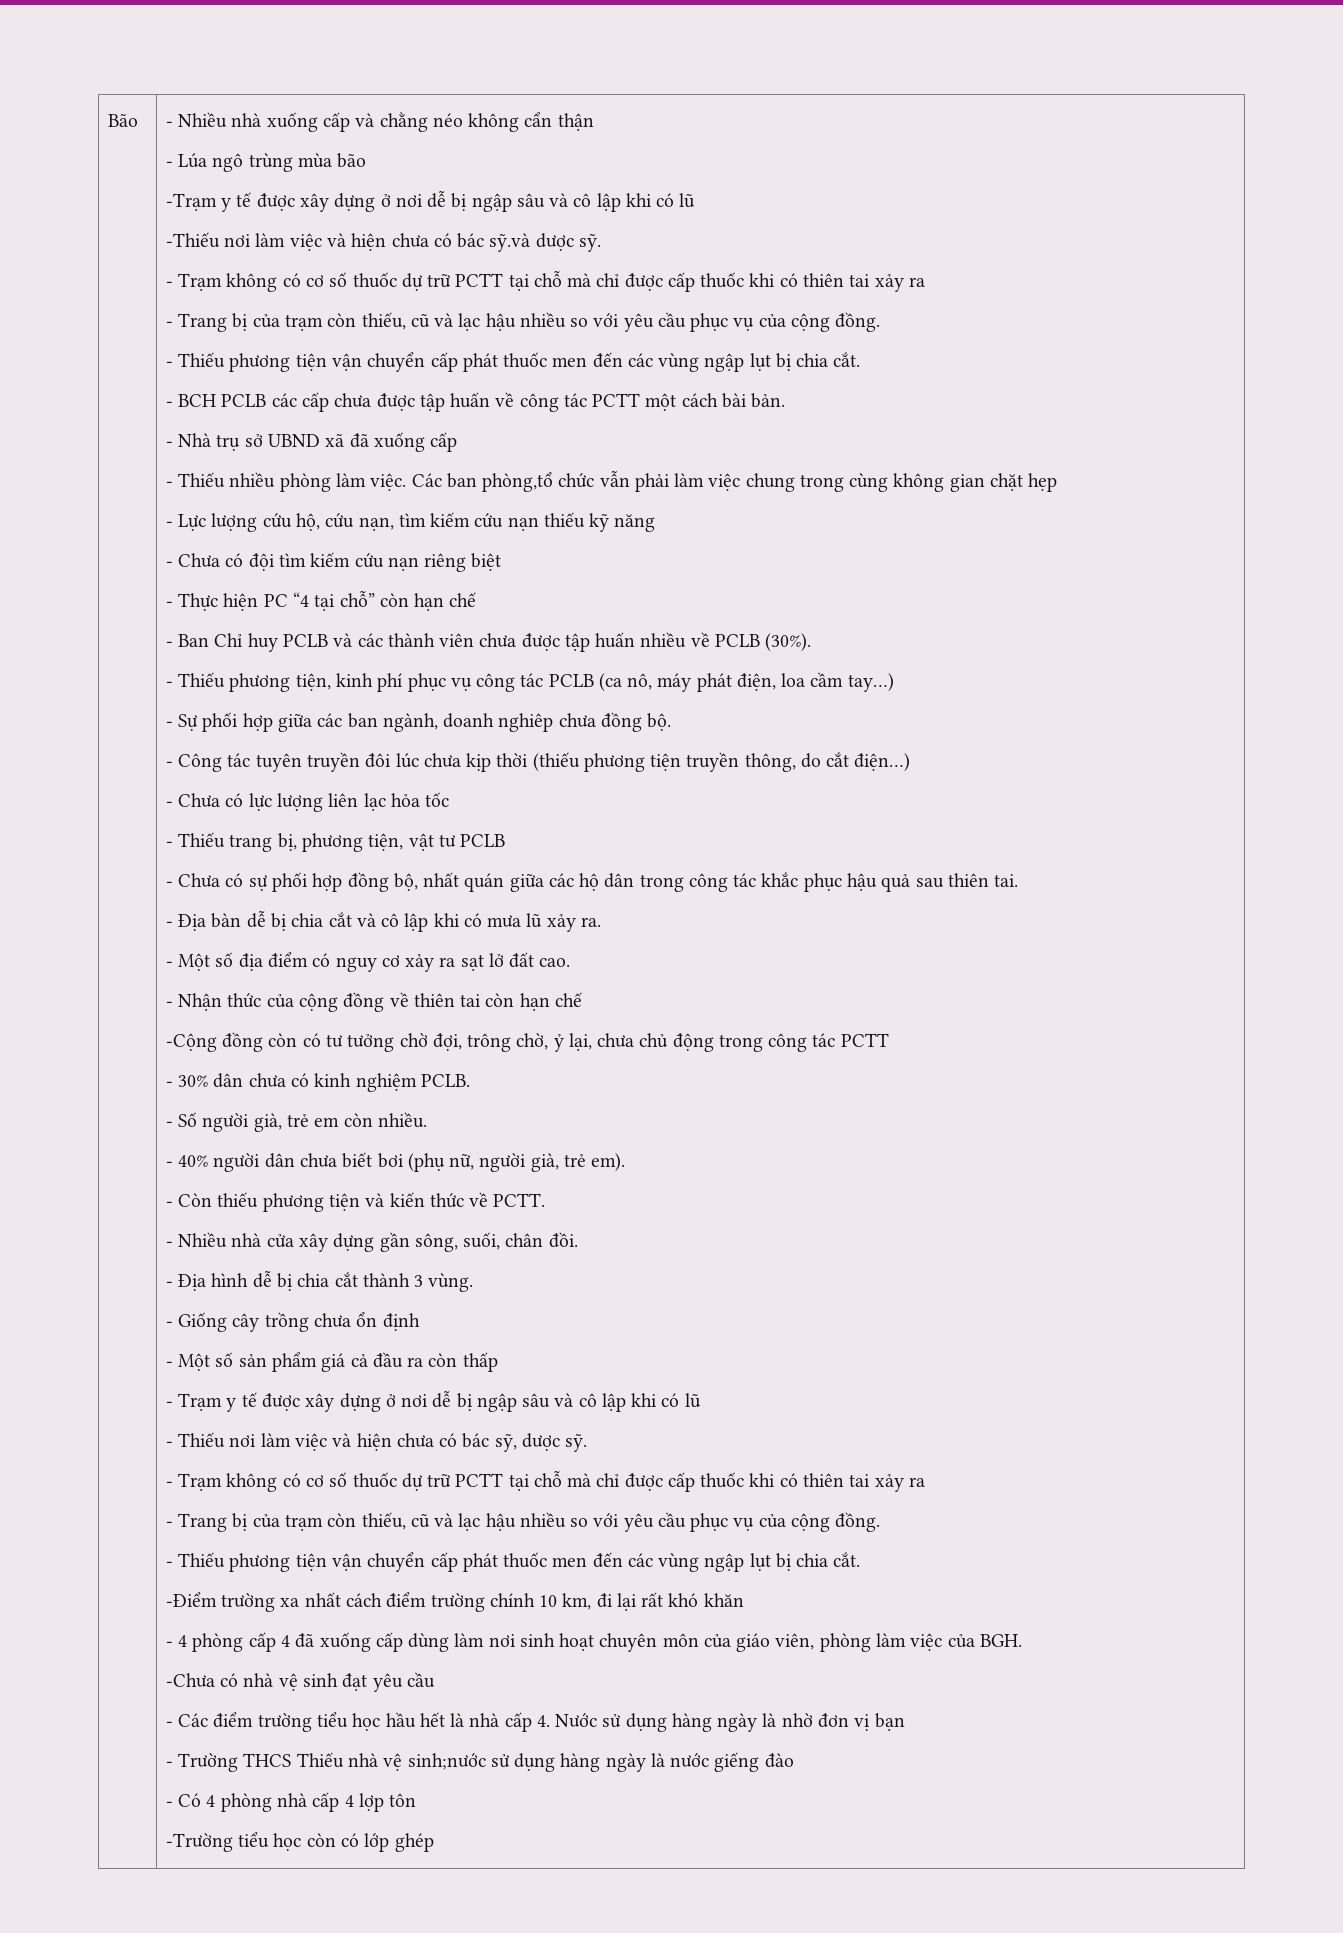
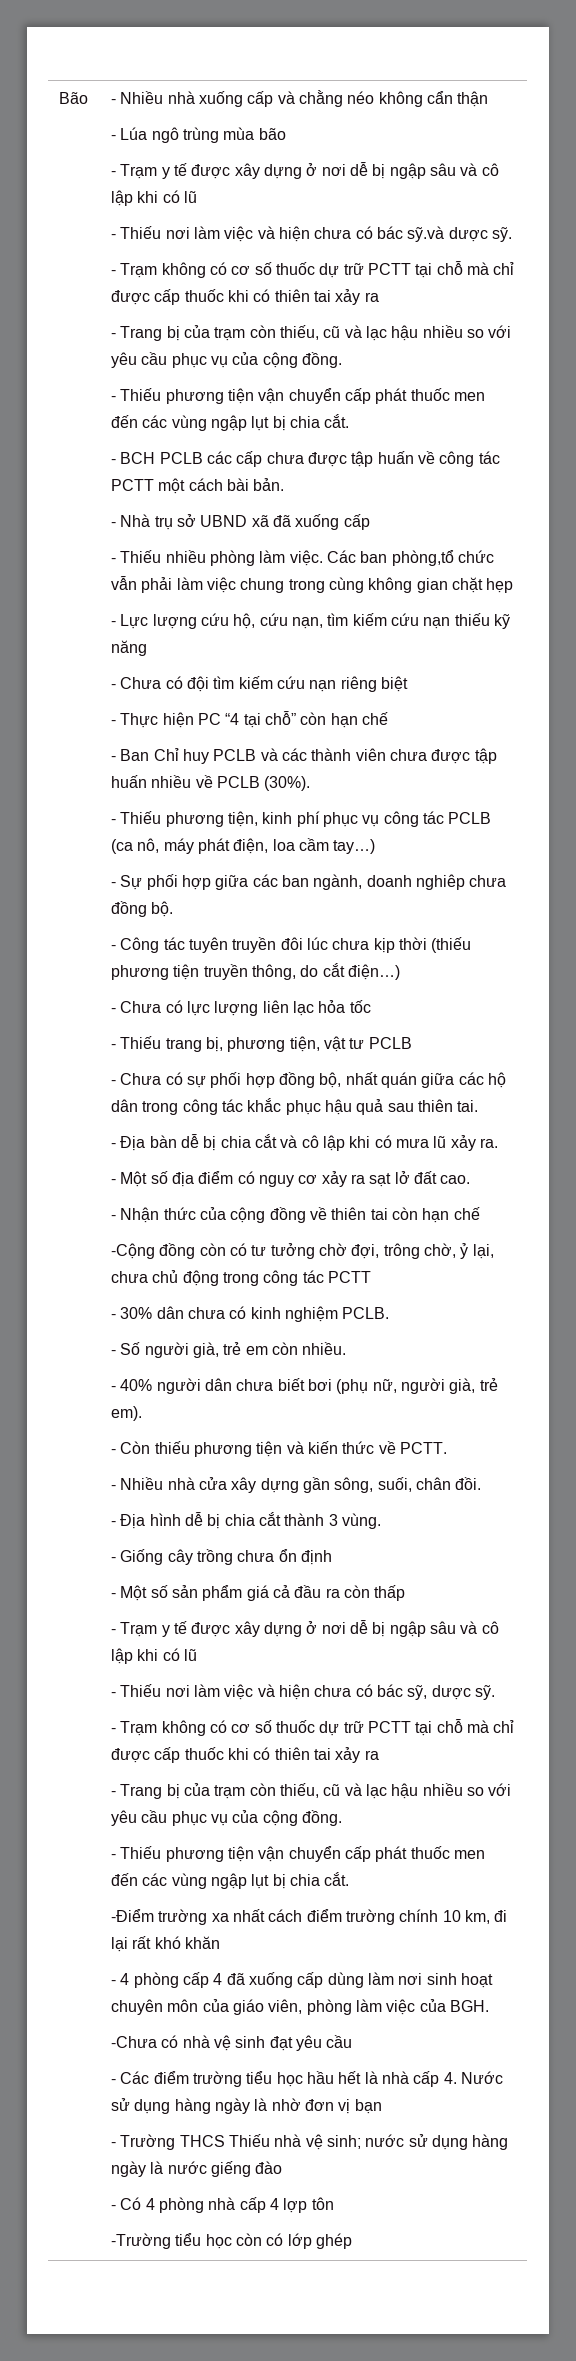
[165,193,217,211] -Trạm -> [111,164,158,179] - Trạm
[165,232,220,248] -Thiếu -> [111,226,162,239] - Thiếu
[407,1753,486,1770] sinh;nước -> [326,2134,405,2149] sinh; nước

